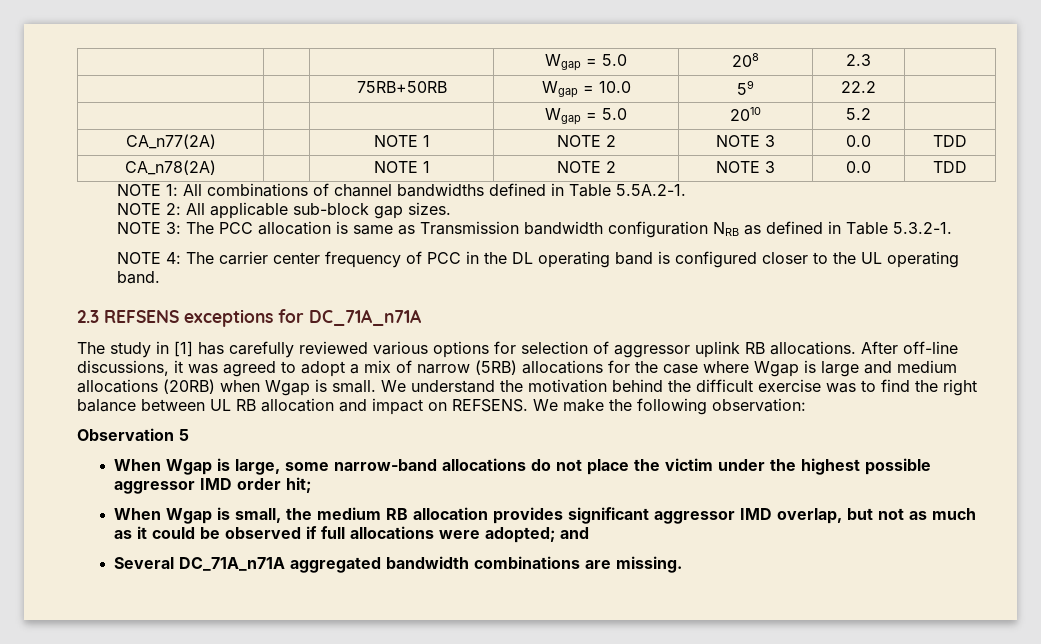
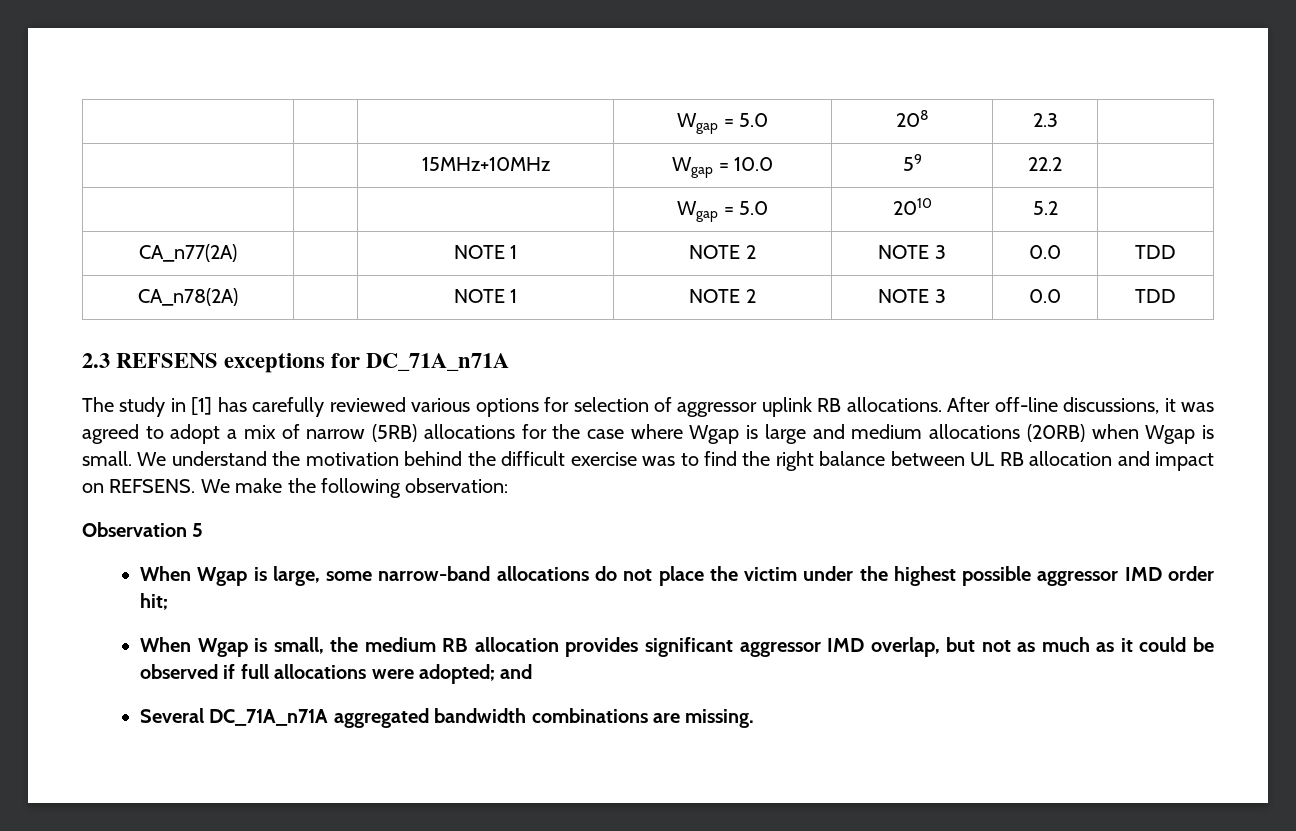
[356,81,447,93] 75RB+50RB -> [421,157,550,171] 15MHz+10MHz
[116,183,686,197] [116,202,451,219] [116,221,952,238] [116,251,959,268] [116,271,160,284] // NOTE 1: All combinations of channel bandwidths defined in Table 5.5A.2-1. // NOTE 2: All applicable sub-block gap sizes. // NOTE 3: The PCC allocation is same as Transmission bandwidth configuration NRB as defined in Table 5.3.2-1. // NOTE 4: The carrier center frequency of PCC in the DL operating band is configured closer to the UL operating band. -> (1176, 296) none

